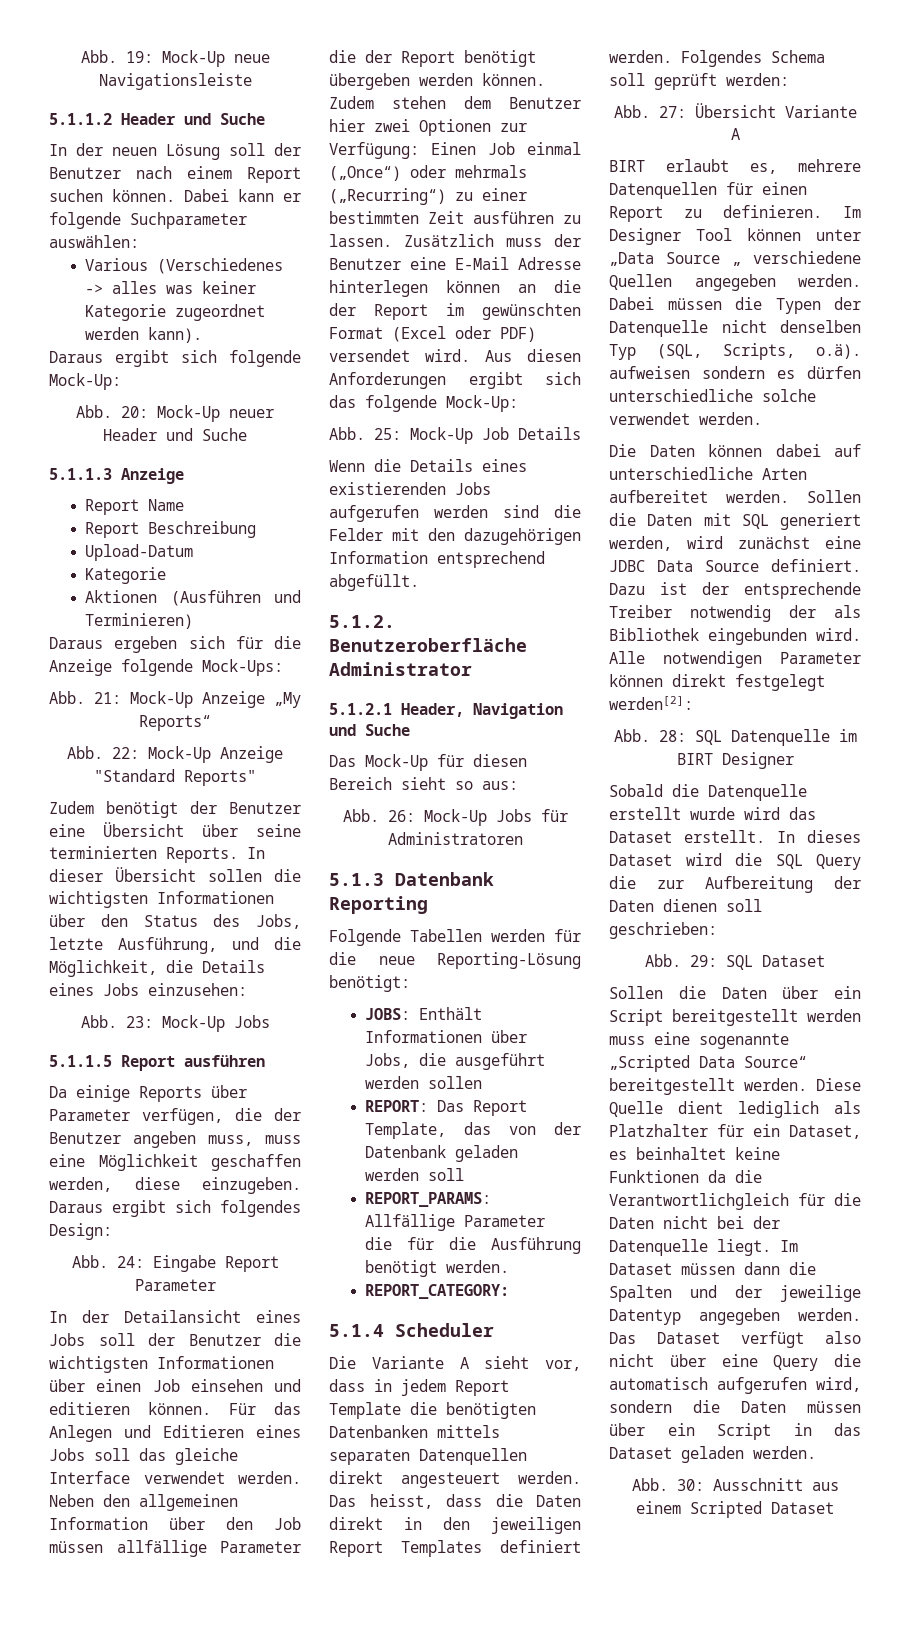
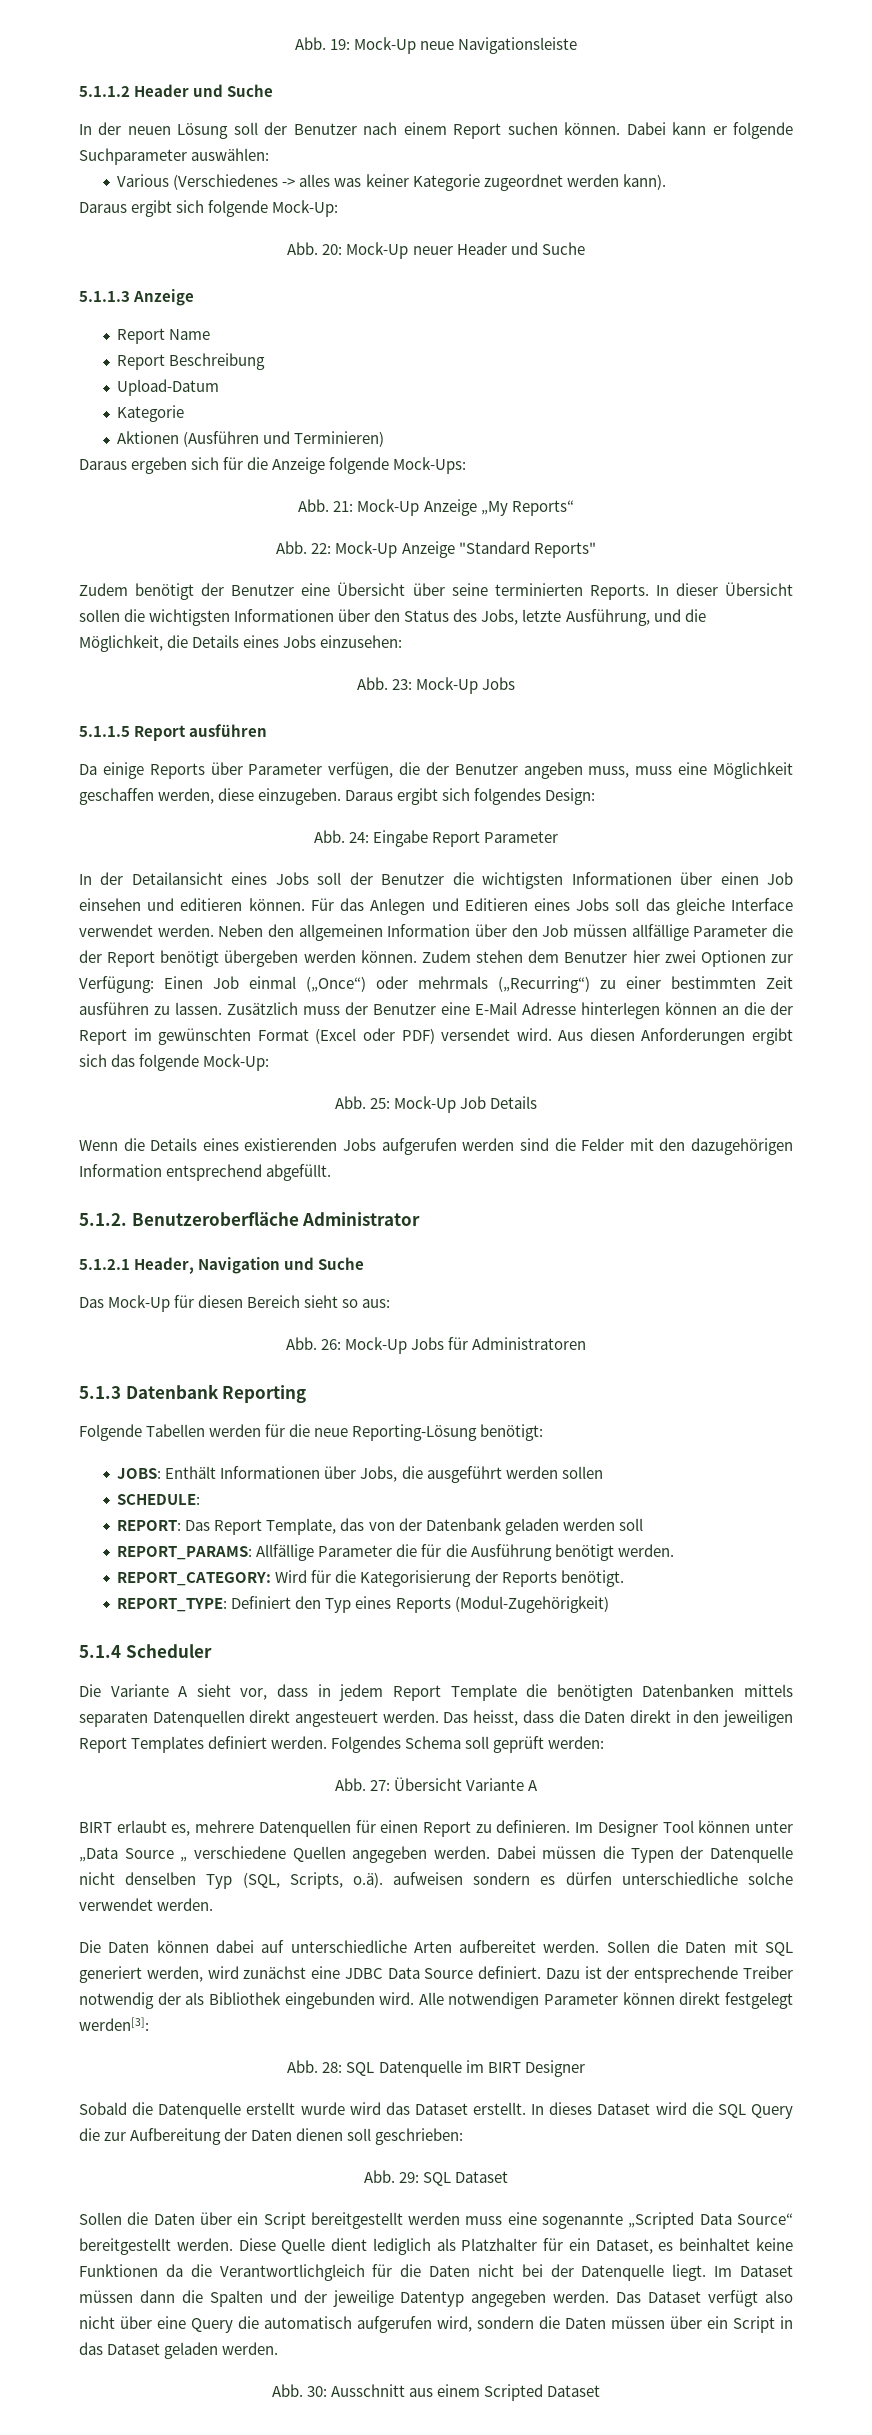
(483, 1082) none -> [117,1494,201,1505] // SCHEDULE:
(510, 1291) none -> [275,1570,624,1587] [117,1596,609,1613] Wird für die Kategorisierung der Reports benötigt. // REPORT_TYPE: Definiert den Typ eines Reports (Modul-Zugehörigkeit)
[609,696,693,710] werden[2]: -> [79,2017,149,2031] werden[3]:

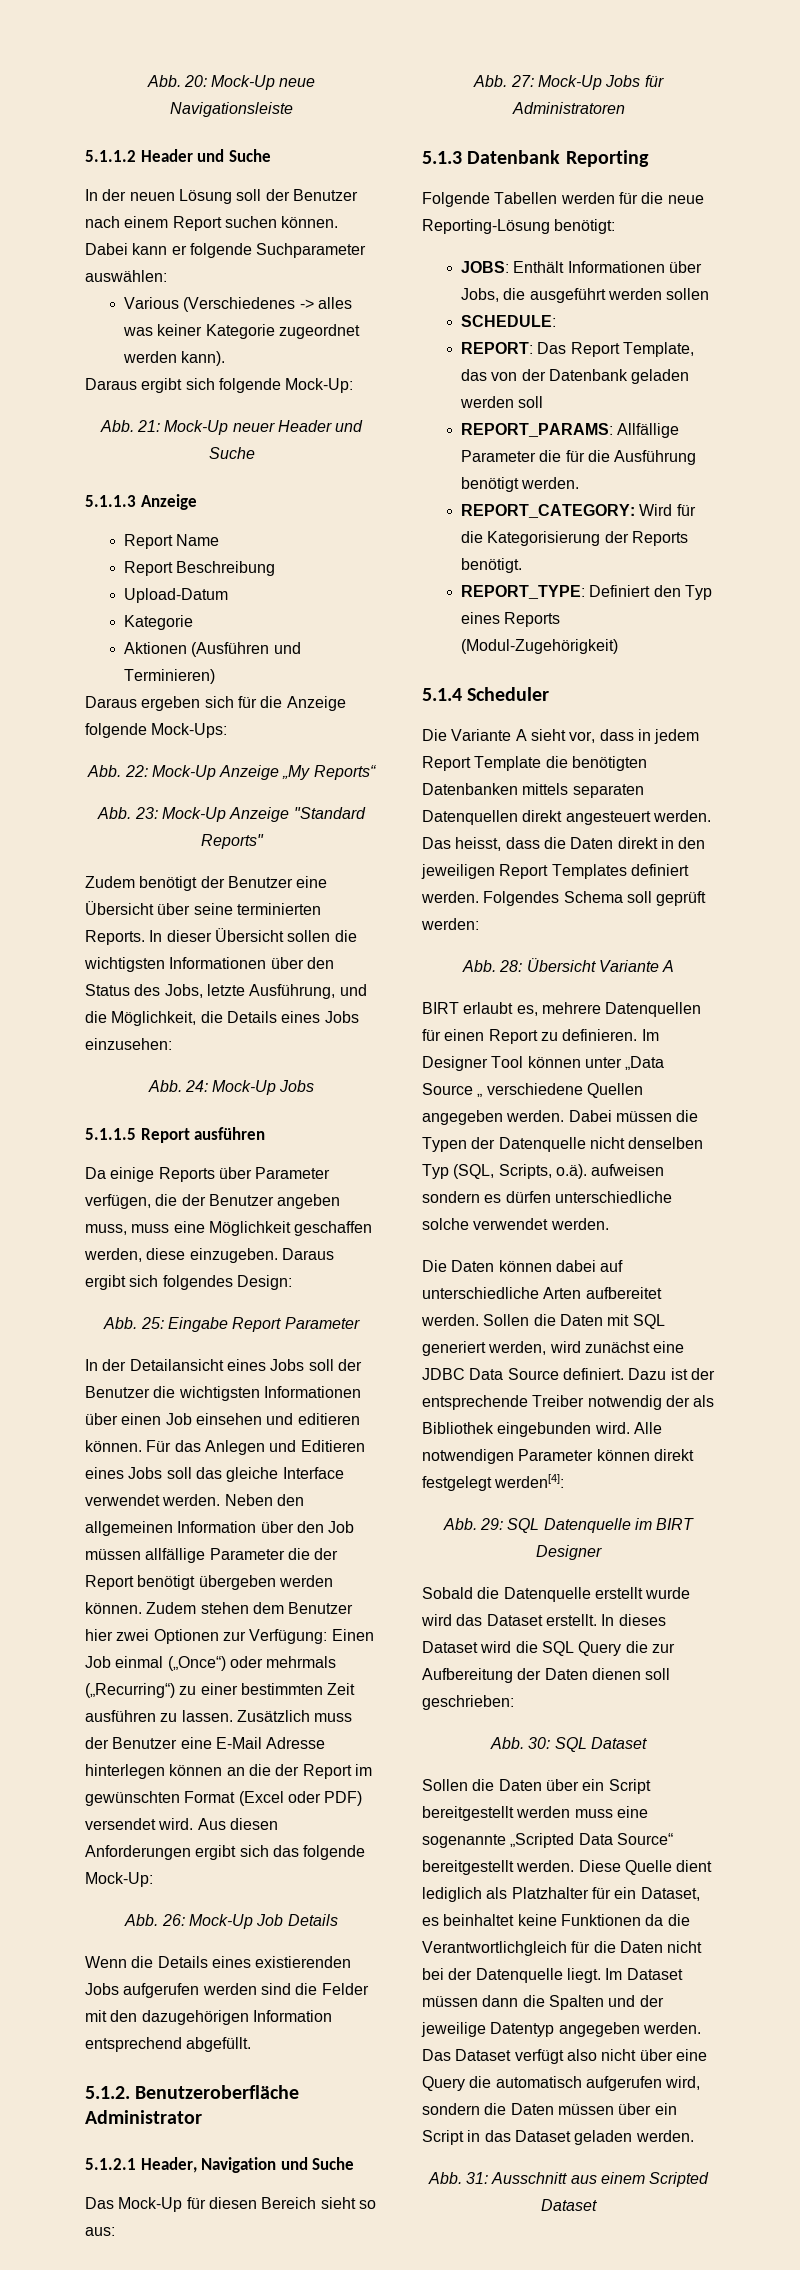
[294,37,350,50] Abb. 19: -> [146,75,207,87] Abb. 20:
[322,244,343,255] 20: -> [137,420,161,432] 21:
[333,501,354,512] 21: -> [124,765,148,777] 22:
[311,543,332,554] 22: -> [134,807,158,819] 23:
[391,679,412,690] 23: -> [184,1080,208,1092] 24:
[348,832,369,843] 24: -> [140,1317,164,1329] 25:
[369,1098,390,1109] 25: -> [161,1914,185,1926] 26:
[320,1339,341,1350] 26: -> [510,75,534,87] 27:
[369,1780,390,1791] 27: -> [499,960,523,972] 28:
[79,2017,149,2031] [287,2060,343,2073] werden[3]: // Abb. 28: -> [494,1474,565,1488] [442,1518,504,1530] werden[4]: // Abb. 29:
[398,2172,419,2183] 29: -> [528,1737,551,1749] 30:
[306,2386,327,2397] 30: -> [466,2172,489,2184] 31:

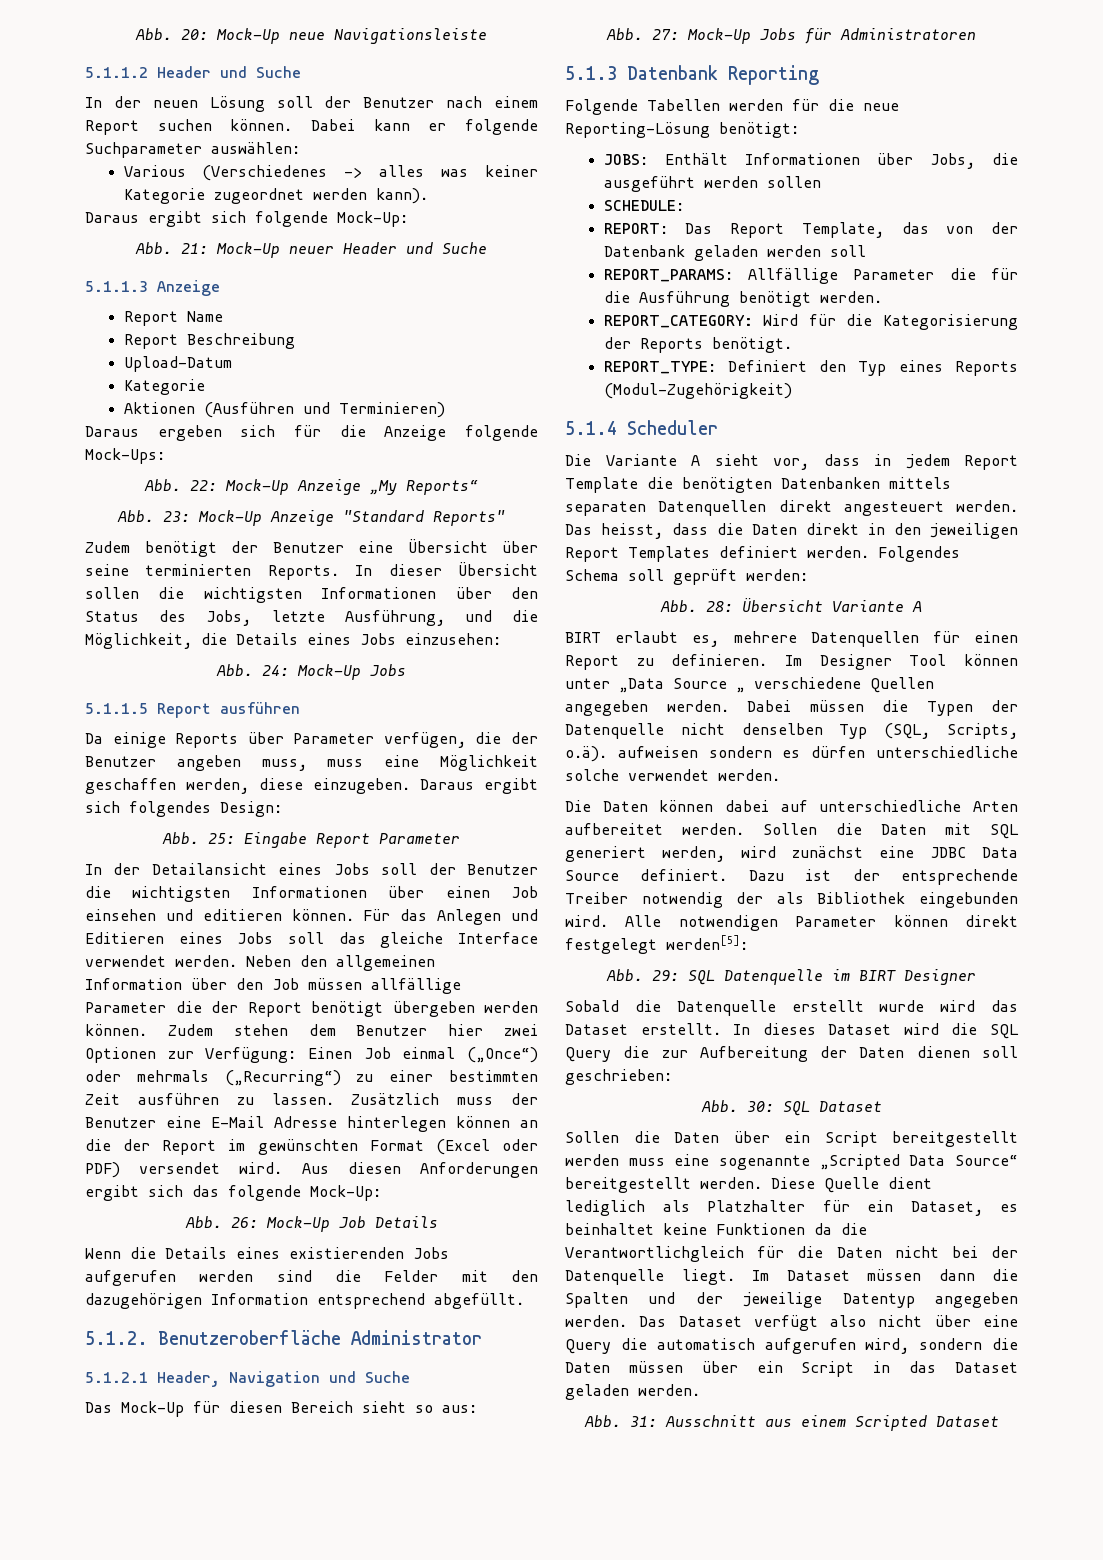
[494,1474,565,1488] werden[4]: -> [666,935,748,950] werden[5]:

